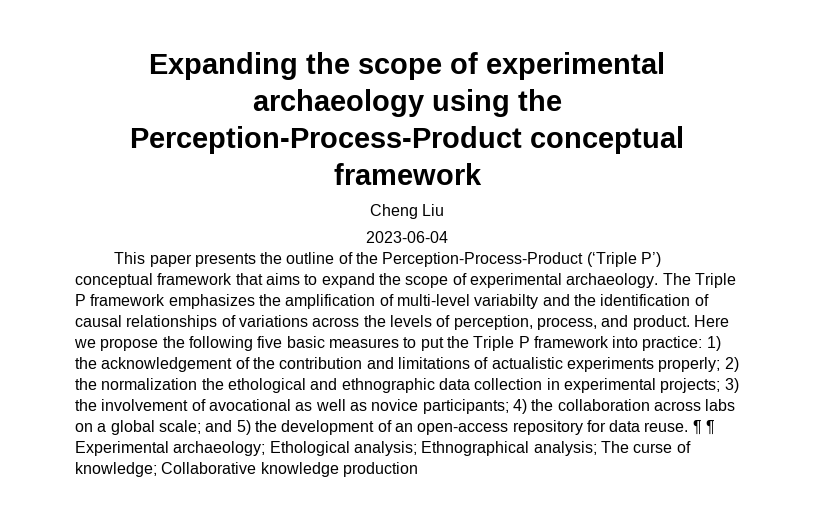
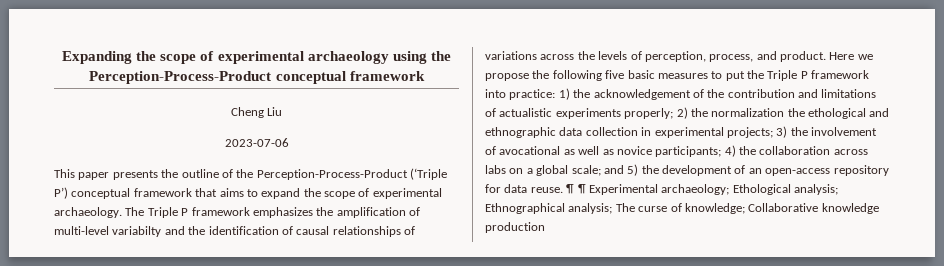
[366,231,448,243] 2023-06-04 -> [224,138,289,147] 2023-07-06

